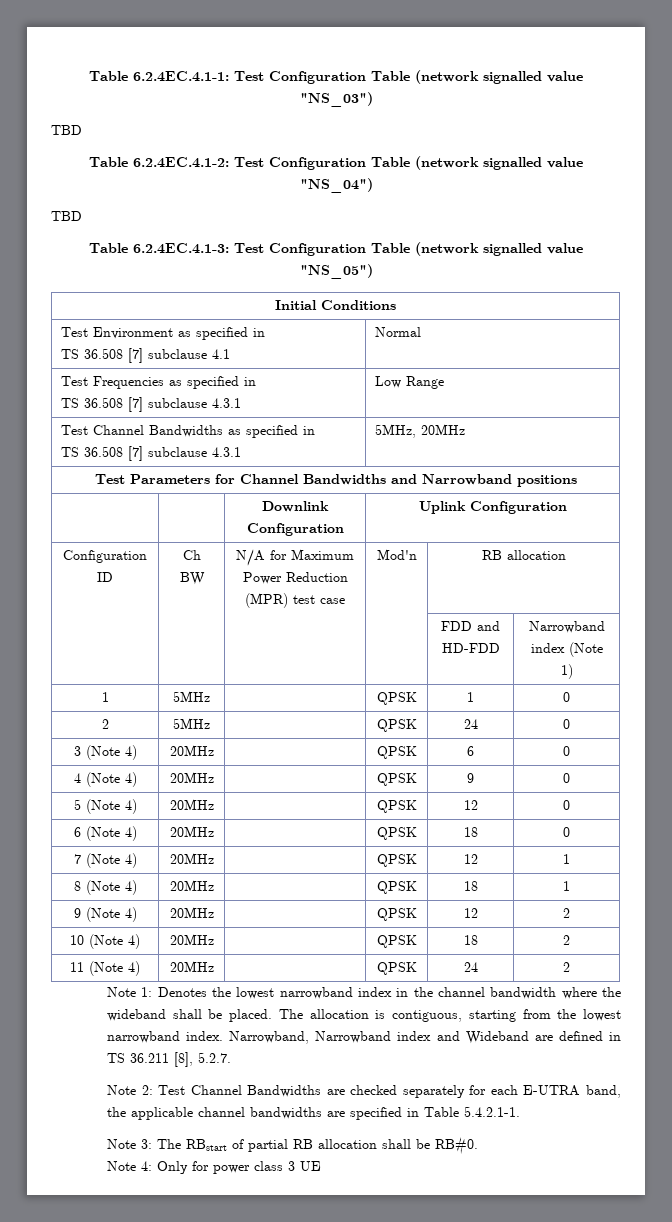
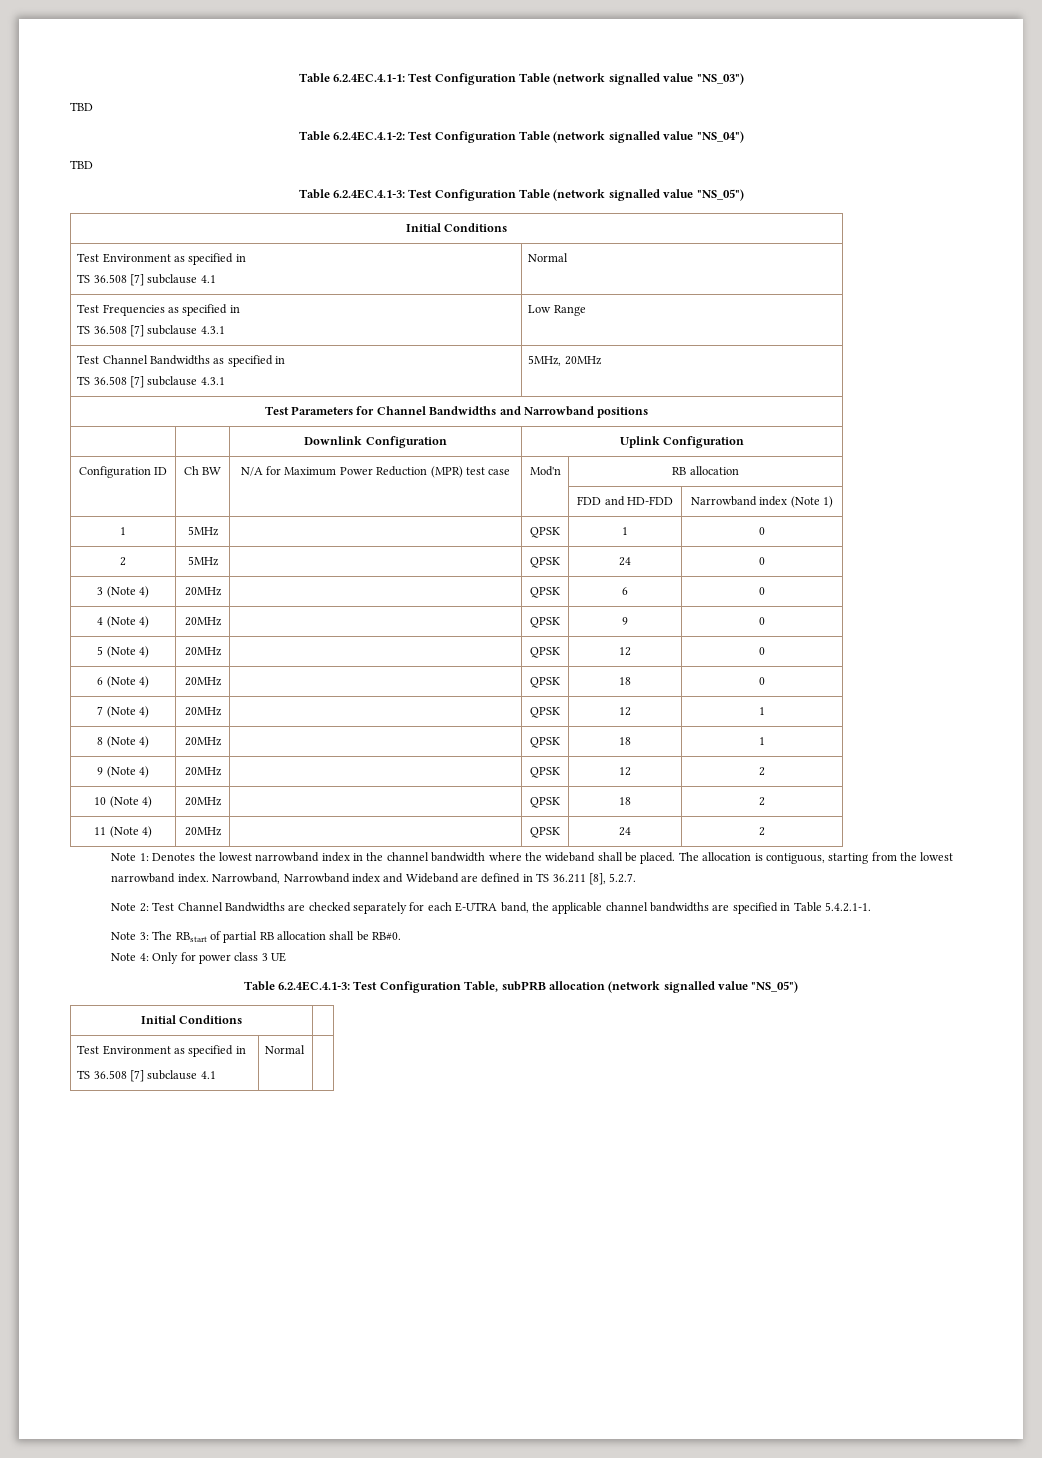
(321, 1166) none -> [243,981,799,993] [140,1015,243,1024] [77,1045,246,1057] [77,1070,216,1082] [265,1045,306,1054] // Table 6.2.4EC.4.1-3: Test Configuration Table, subPRB allocation (network signalled value "NS_05") // Initial Conditions | // Test Environment as specified in // TS 36.508 [7] subclause 4.1 | Normal |

